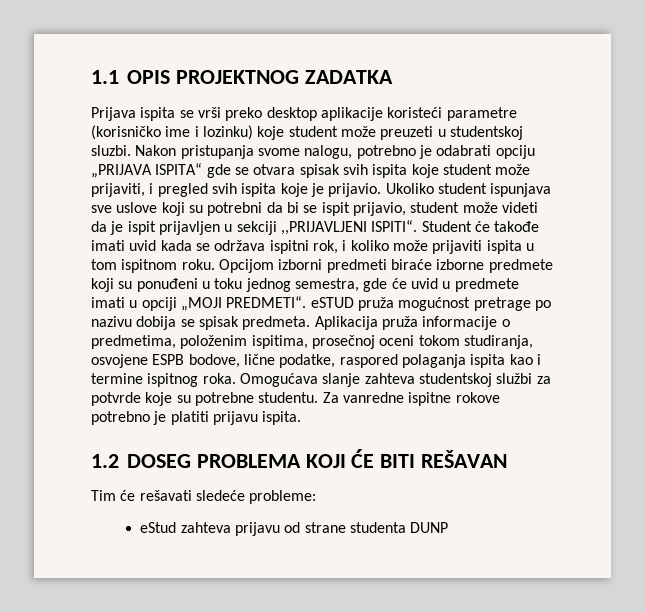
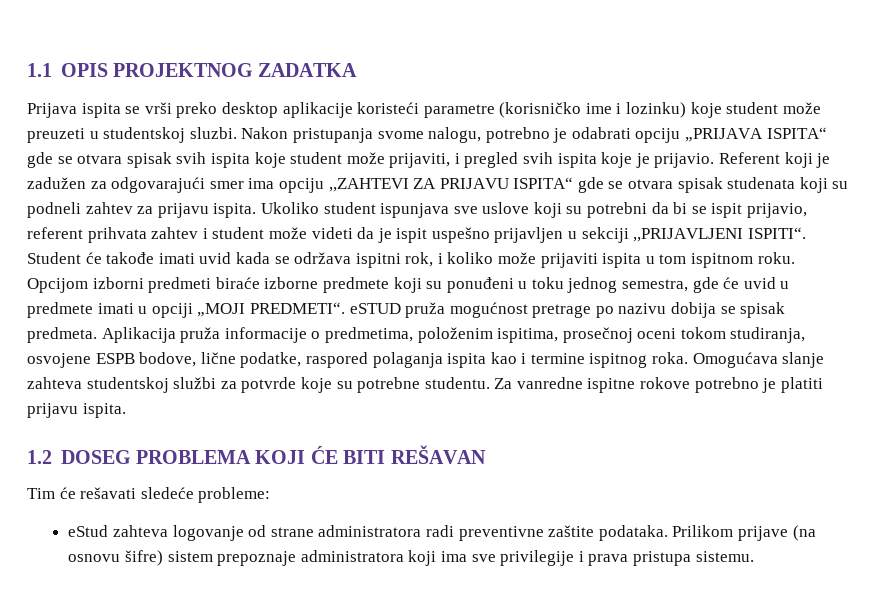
(382, 190) none -> [719,152,831,168] [27,177,849,193] [27,202,257,218] Referent koji je zadužen za odgovarajući smer ima opciju ,,ZAHTEVI ZA PRIJAVU ISPITA“ gde se otvara spisak studenata koji su podneli zahtev za prijavu ispita.
(406, 209) none -> [27,227,208,243] referent prihvata zahtev i
(156, 228) none -> [431,227,490,243] uspešno
[234,522,280,536] prijavu -> [172,525,244,541] logovanje
[349,522,449,533] studenta DUNP -> [318,525,816,541] [68,550,754,566] administratora radi preventivne zaštite podataka. Prilikom prijave (na osnovu šifre) sistem prepoznaje administratora koji ima sve privilegije i prava pristupa sistemu.

